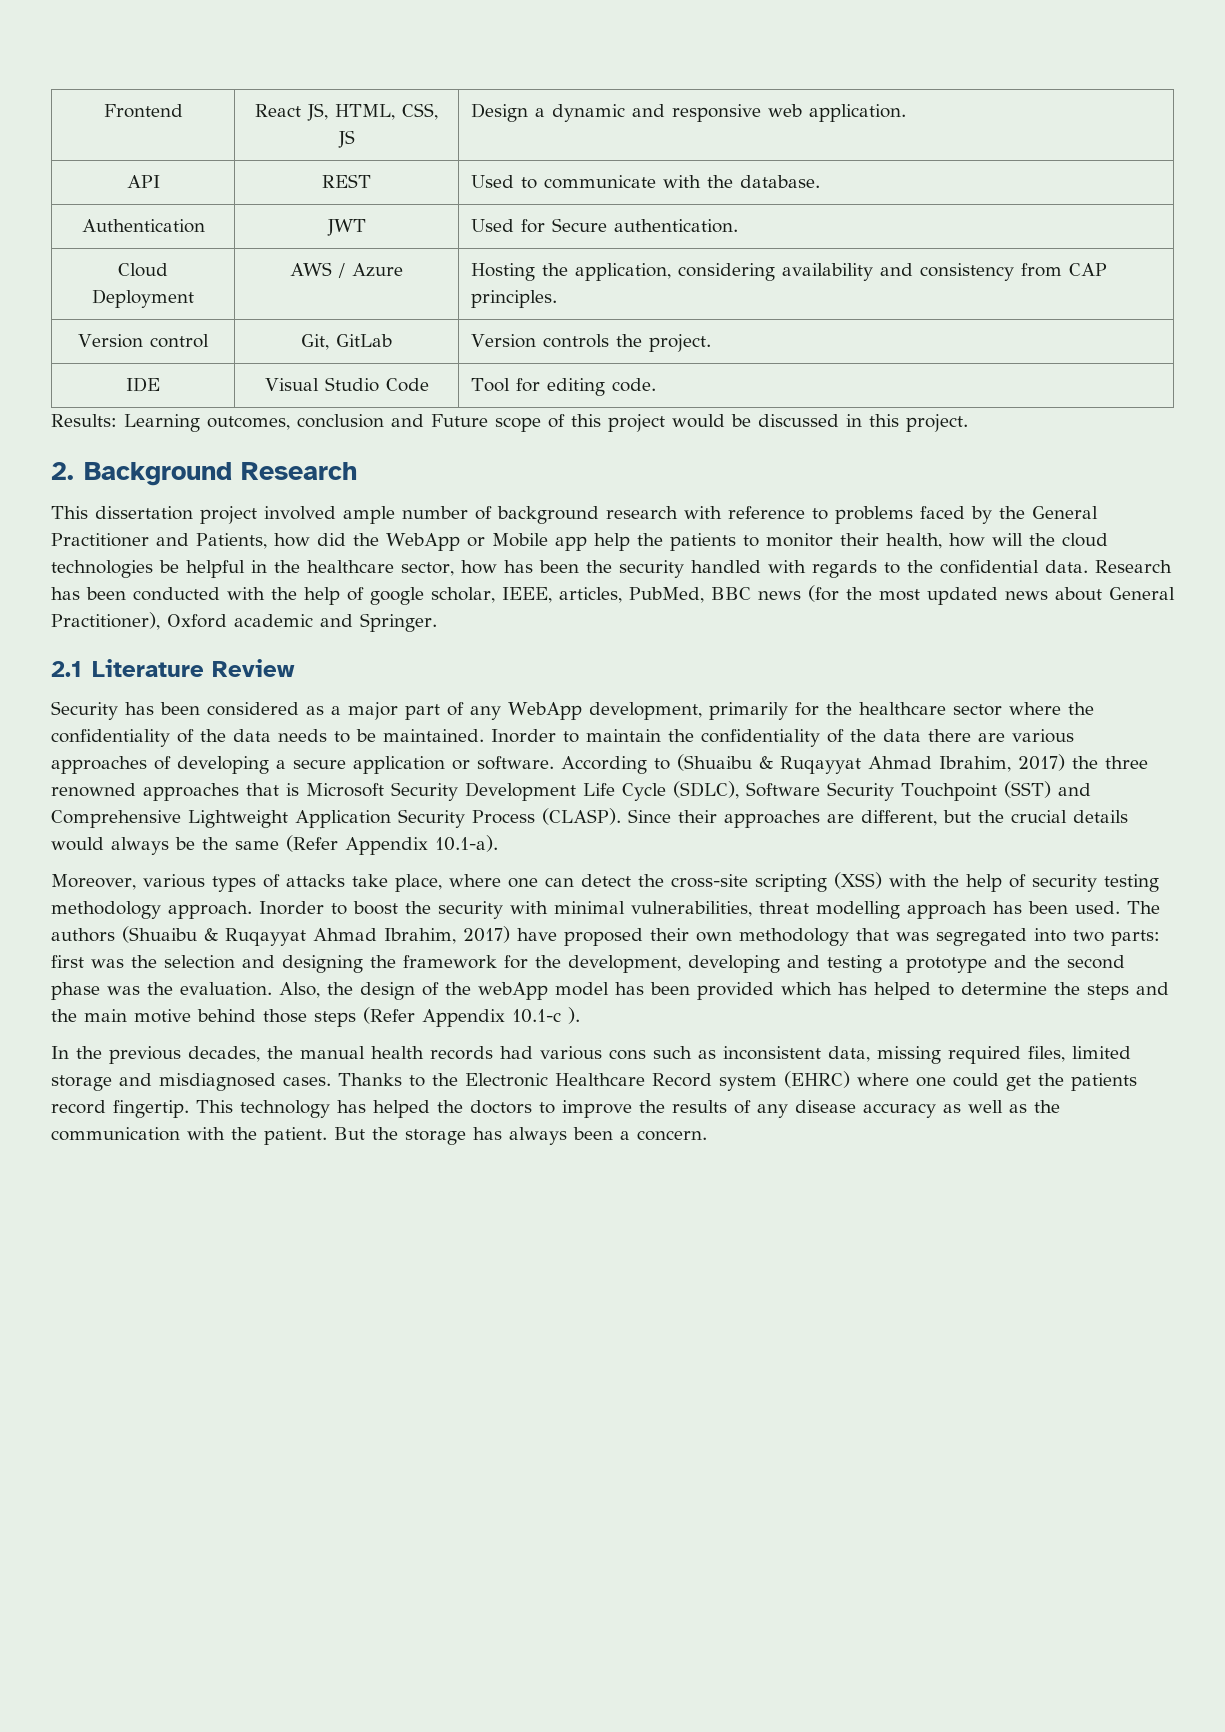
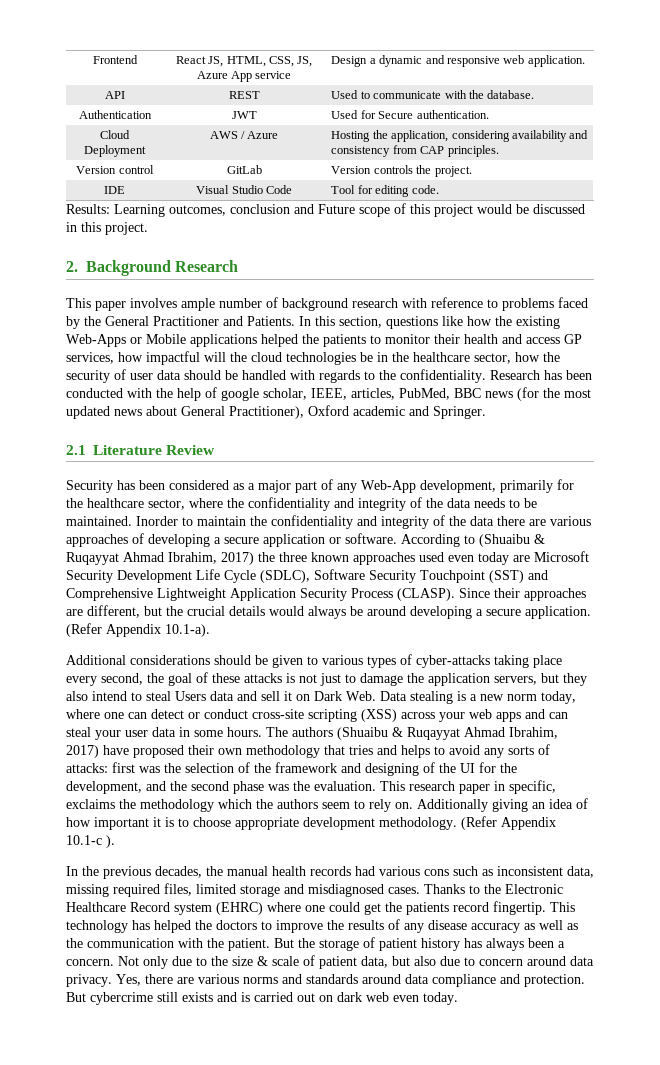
[337,130,355,148] JS -> [297,56,313,67] [196,71,292,82] JS, Azure App service
[301,334,329,350] Git, -> (154, 169) none
[95,506,336,524] dissertation project involved -> [95,298,177,311] paper involves
[196,533,630,551] Patients, how did the WebApp or Mobile app help -> [247,316,560,329] [66,334,298,347] Patients. In this section, questions like how the existing Web-Apps or Mobile applications helped
[885,533,985,549] health, how -> [464,334,582,344] [66,351,200,365] health and access GP services, how impactful
[186,560,245,578] helpful -> (373, 357) none
[503,560,684,578] has been the security -> [543,352,560,362] [66,369,238,383] the security of user data should be
[939,560,1088,574] confidential data. -> [400,369,486,383] confidentiality.
[508,702,582,720] WebApp -> [361,480,416,493] Web-App
[952,704,1002,716] sector -> [148,499,185,510] sector,
(170, 738) none -> [334,498,406,511] and integrity
(820, 738) none -> [357,516,429,529] and integrity
[51,783,299,801] renowned approaches that is -> [311,552,530,565] known approaches used even today are
[202,835,498,855] [51,874,442,892] the same (Refer Appendix 10.1-a). // Moreover, various types of attacks take place, -> [367,606,591,619] [66,623,210,637] [66,654,562,668] [66,672,587,686] [66,691,576,704] around developing a secure application. (Refer Appendix 10.1-a). // Additional considerations should be given to various types of cyber-attacks taking place every second, the goal of these attacks is not just to damage the application servers, but they also intend to steal Users data and sell it on Dark Web. Data stealing is a new norm today,
[637,874,664,887] the -> [188,709,248,719] or conduct
[888,874,1159,892] [51,901,1120,919] with the help of security testing methodology approach. Inorder to boost the security with minimal vulnerabilities, threat modelling approach has been used. -> [401,709,568,722] [66,727,262,740] across your web apps and can steal your user data in some hours.
[896,928,1160,946] [51,955,987,973] was segregated into two parts: first was the selection and designing the framework for the development, developing and testing a prototype -> [349,744,550,758] [66,762,517,776] [66,781,142,794] tries and helps to avoid any sorts of attacks: first was the selection of the framework and designing of the UI for the development,
[279,982,1169,1000] [51,1009,356,1027] Also, the design of the webApp model has been provided which has helped to determine the steps and the main motive behind those steps -> [380,780,556,794] [66,798,588,812] [66,817,457,830] This research paper in specific, exclaims the methodology which the authors seem to rely on. Additionally giving an idea of how important it is to choose appropriate development methodology.
(466, 1137) none -> [363,937,460,951] of patient history
(707, 1135) none -> [118,955,594,969] [66,974,585,987] [66,992,458,1005] Not only due to the size & scale of patient data, but also due to concern around data privacy. Yes, there are various norms and standards around data compliance and protection. But cybercrime still exists and is carried out on dark web even today.

